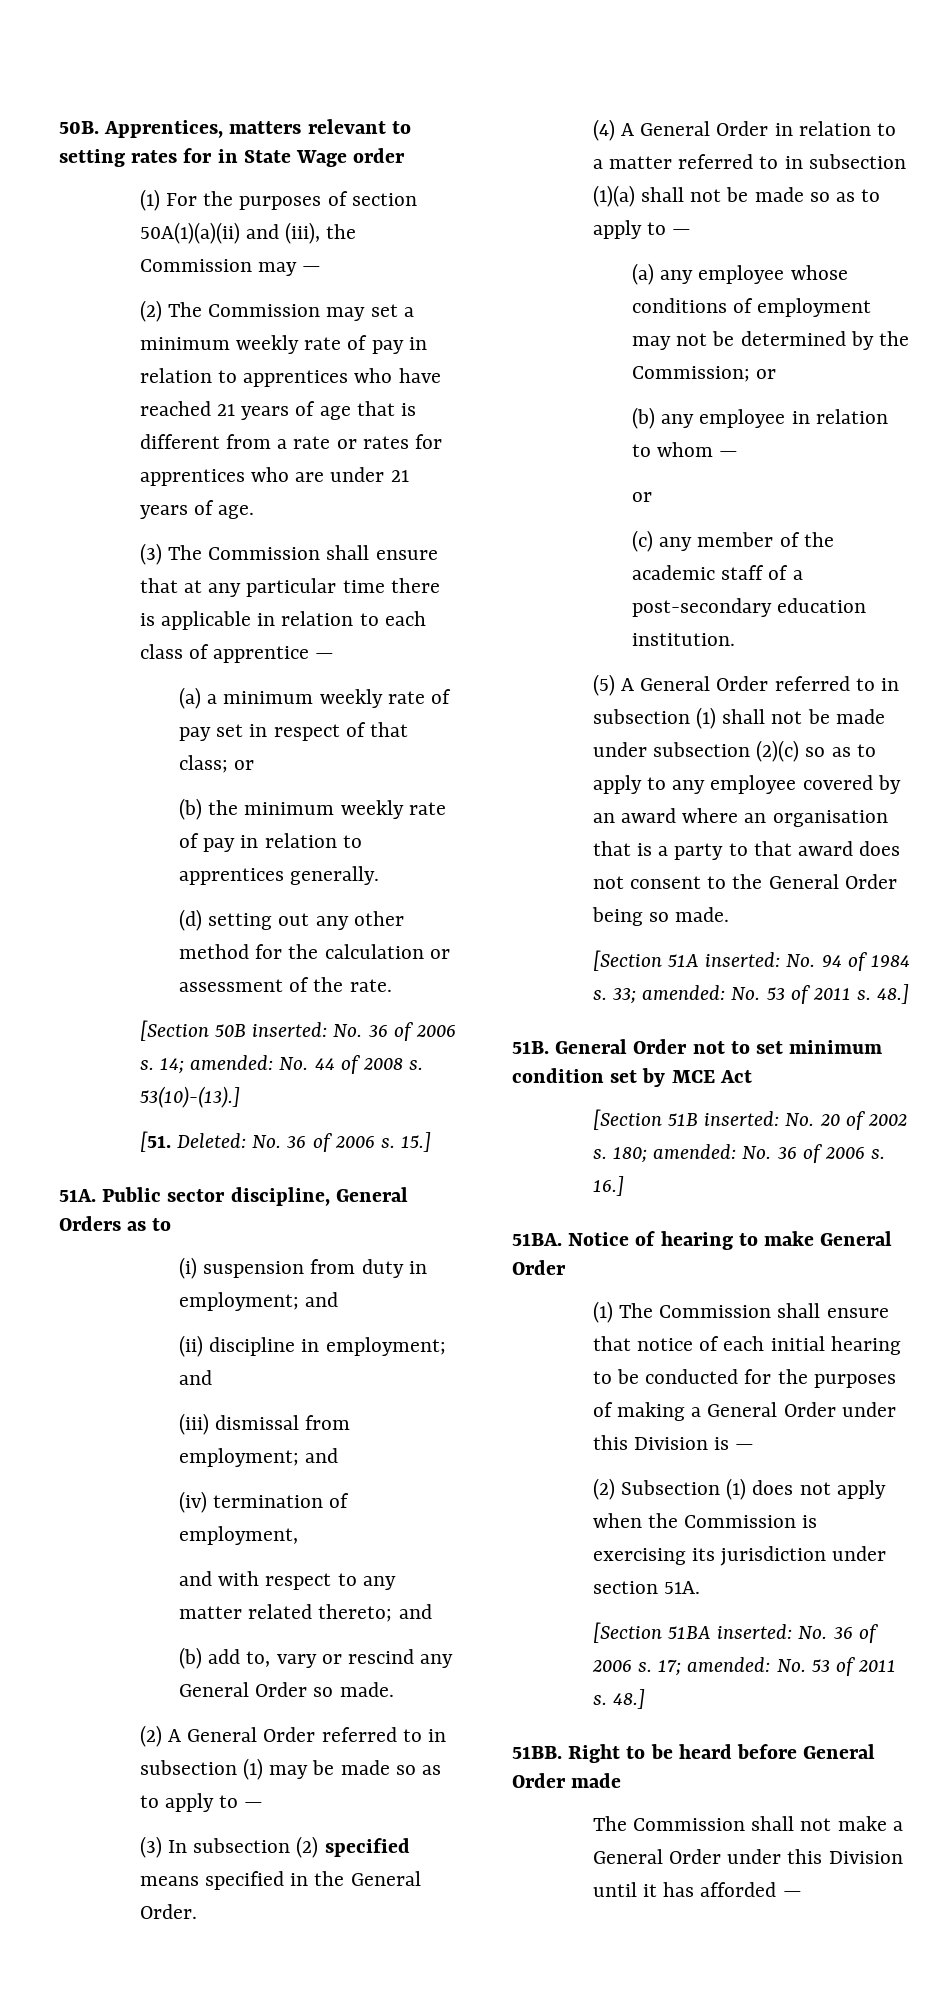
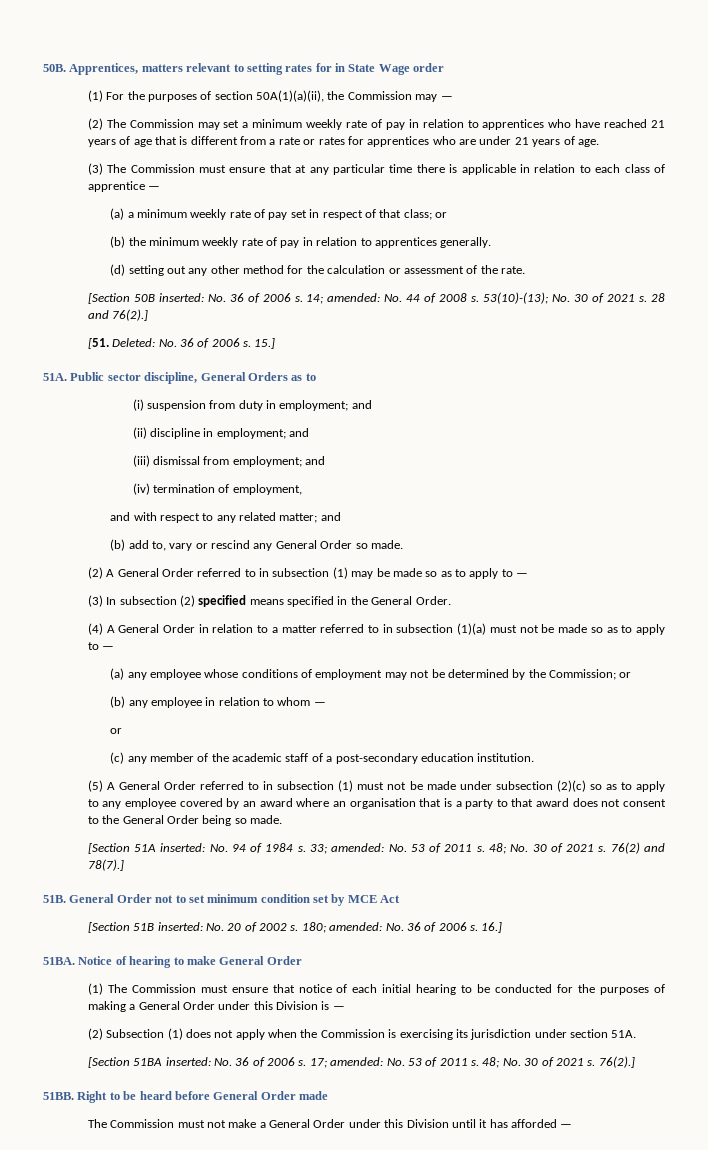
[139,222,321,244] 50A(1)(a)(ii) and (iii), -> [256,90,325,102] 50A(1)(a)(ii),
[326,545,370,560] shall -> [198,165,226,173] must
[139,1086,240,1108] 53(10)-(13).] -> [483,292,665,304] [87,309,149,321] 53(10)-(13); No. 30 of 2021 s. 28 and 76(2).]
[179,1604,393,1622] matter related thereto; -> [239,512,318,523] related matter;
[640,187,684,202] shall -> [489,625,517,633] must
[722,709,766,724] shall -> [357,782,385,790] must
[877,984,910,1004] 48.] -> [489,842,666,854] [87,859,124,871] 48; No. 30 of 2021 s. 76(2) and 78(7).]
[777,1303,821,1318] shall -> [200,985,228,993] must
[612,1689,645,1709] 48.] -> [482,1056,635,1068] 48; No. 30 of 2021 s. 76(2).]
[751,1816,795,1831] shall -> [177,1120,205,1128] must

